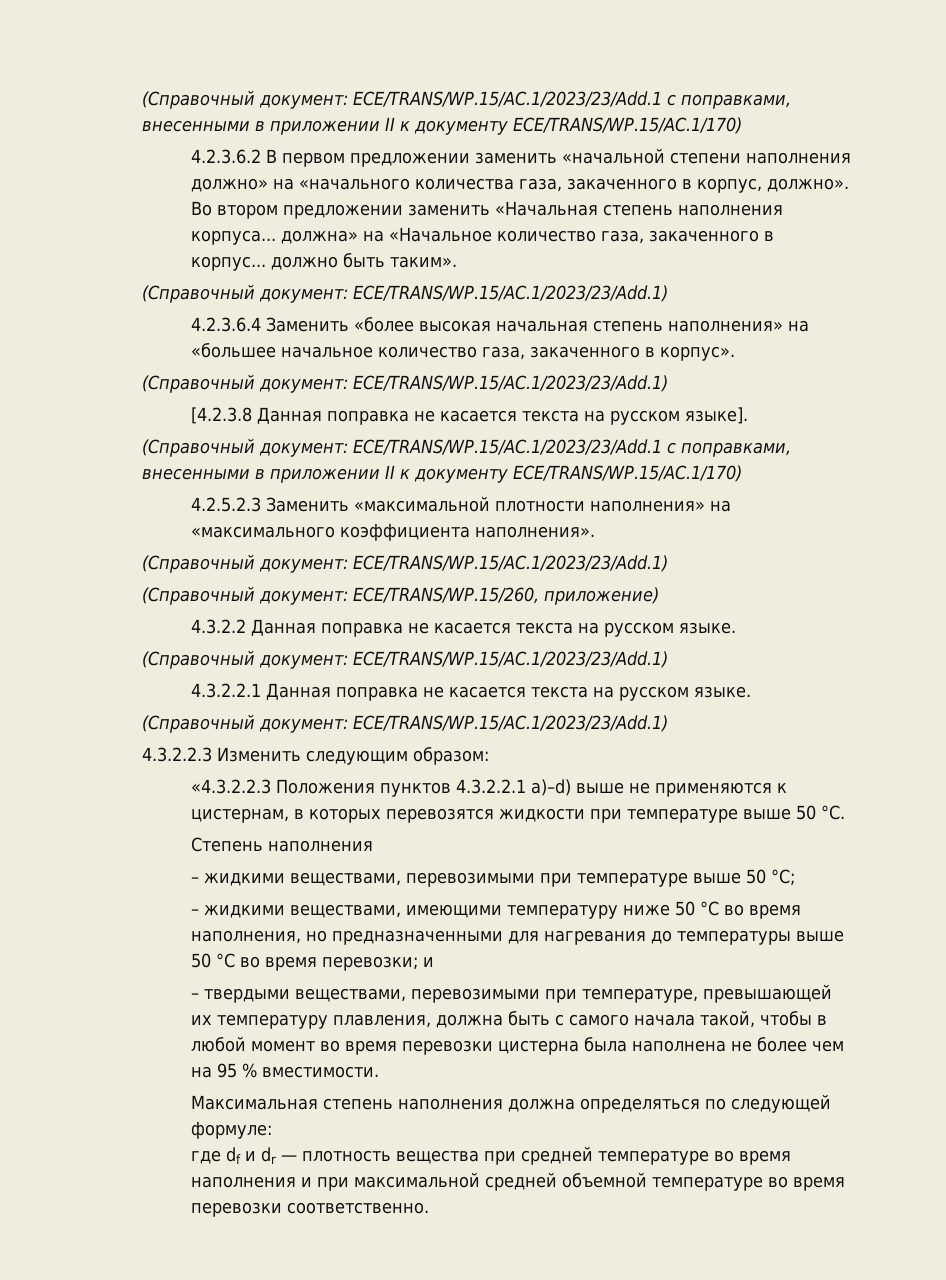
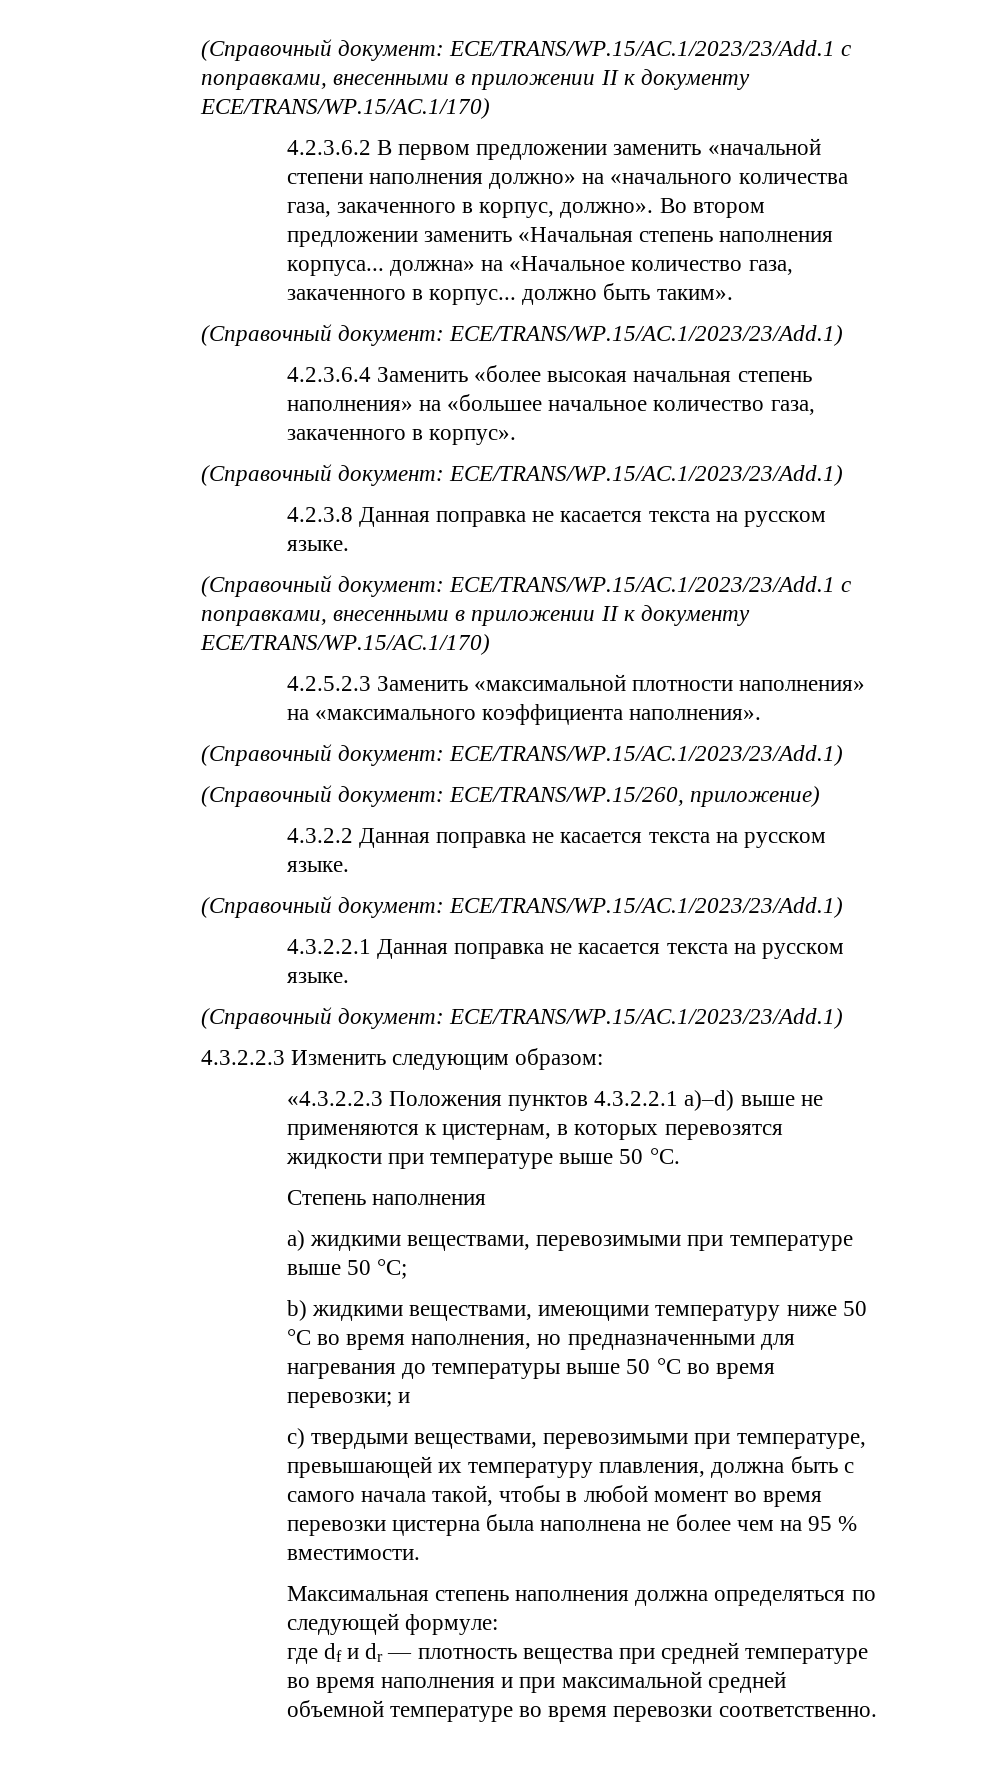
[191,407,749,425] [4.2.3.8 Данная поправка не касается текста на русском языке]. -> [286,507,826,527] [286,540,349,551] 4.2.3.8 Данная поправка не касается текста на русском языке.
[191,877,200,883] – -> [286,1230,305,1251] a)
[191,909,200,915] – -> [286,1300,307,1321] b)
[191,993,200,999] – -> [286,1428,305,1449] c)

